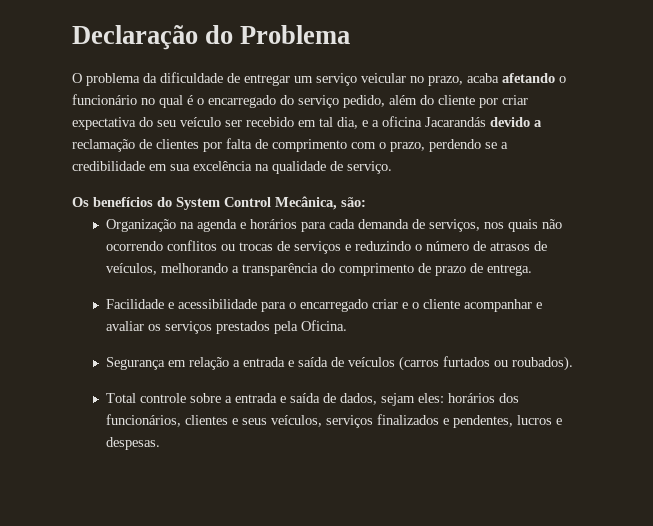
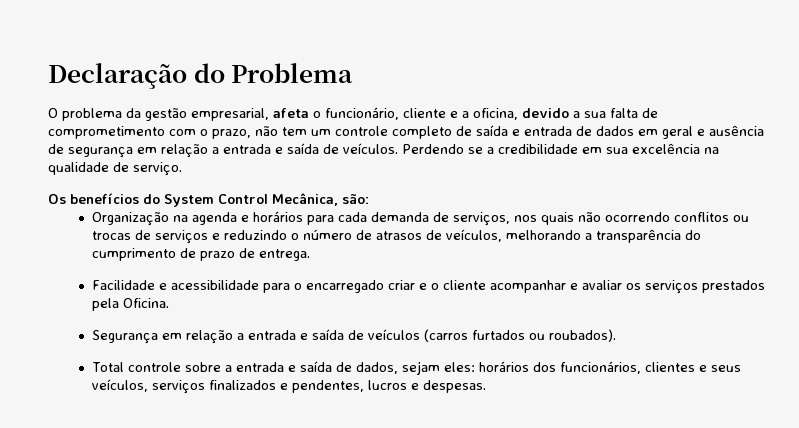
[160,72,566,86] [72,94,528,108] [72,116,542,130] [72,139,222,152] dificuldade de entregar um serviço veicular no prazo, acaba afetando o funcionário no qual é o encarregado do serviço pedido, além do cliente por criar expectativa do seu veículo ser recebido em tal dia, e a oficina Jacarandás devido a reclamação de clientes por -> [145,107,606,121] gestão empresarial, afeta o funcionário, cliente e a oficina, devido a sua
[272,139,347,152] comprimento -> [48,126,165,139] comprometimento
[429,139,481,152] perdendo -> [255,125,764,139] [48,143,464,158] não tem um controle completo de saída e entrada de dados em geral e ausência de segurança em relação a entrada e saída de veículos. Perdendo
[339,263,415,276] comprimento -> [91,248,176,261] cumprimento

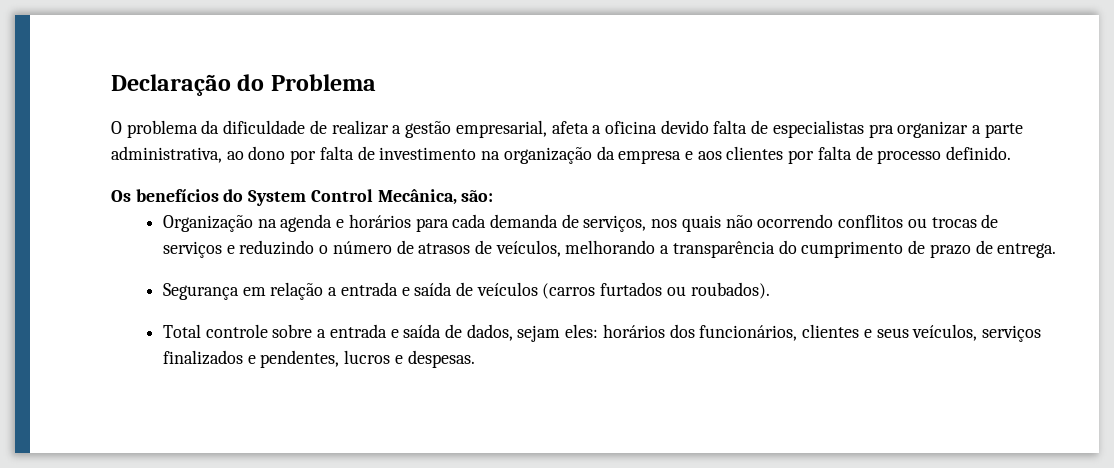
[145,107,658,121] [48,125,764,139] [48,143,719,158] [48,162,182,176] gestão empresarial, afeta o funcionário, cliente e a oficina, devido a sua falta de comprometimento com o prazo, não tem um controle completo de saída e entrada de dados em geral e ausência de segurança em relação a entrada e saída de veículos. Perdendo se a credibilidade em sua excelência na qualidade de serviço. -> [223,120,1023,138] [111,146,1012,164] dificuldade de realizar a gestão empresarial, afeta a oficina devido falta de especialistas pra organizar a parte administrativa, ao dono por falta de investimento na organização da empresa e aos clientes por falta de processo definido.
[91,280,765,294] [91,298,169,311] // Facilidade e acessibilidade para o encarregado criar e o cliente acompanhar e avaliar os serviços prestados pela Oficina. -> (1057, 250) none

